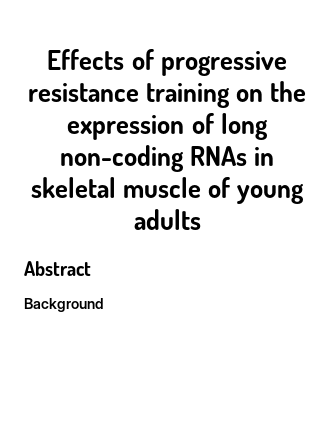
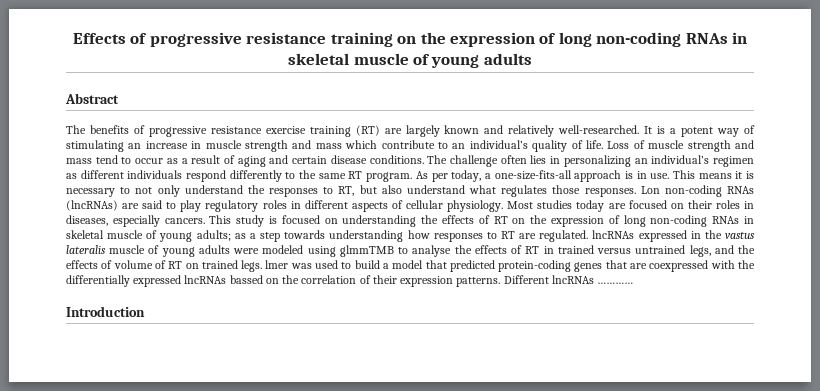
[24,298,104,312] Background -> [66,125,755,137] [66,140,754,152] [66,155,754,167] [66,170,754,182] [66,185,754,197] [66,200,754,212] [66,215,754,227] [66,230,755,242] [66,245,755,257] [66,260,756,272] [66,275,634,287] [66,306,145,317] The benefits of progressive resistance exercise training (RT) are largely known and relatively well-researched. It is a potent way of stimulating an increase in muscle strength and mass which contribute to an individual’s quality of life. Loss of muscle strength and mass tend to occur as a result of aging and certain disease conditions. The challenge often lies in personalizing an individual’s regimen as different individuals respond differently to the same RT program. As per today, a one-size-fits-all approach is in use. This means it is necessary to not only understand the responses to RT, but also understand what regulates those responses. Lon non-coding RNAs (lncRNAs) are said to play regulatory roles in different aspects of cellular physiology. Most studies today are focused on their roles in diseases, especially cancers. This study is focused on understanding the effects of RT on the expression of long non-coding RNAs in skeletal muscle of young adults; as a step towards understanding how responses to RT are regulated. lncRNAs expressed in the vastus lateralis muscle of young adults were modeled using glmmTMB to analyse the effects of RT in trained versus untrained legs, and the effects of volume of RT on trained legs. lmer was used to build a model that predicted protein-coding genes that are coexpressed with the differentially expressed lncRNAs bassed on the correlation of their expression patterns. Different lncRNAs ………… // Introduction

